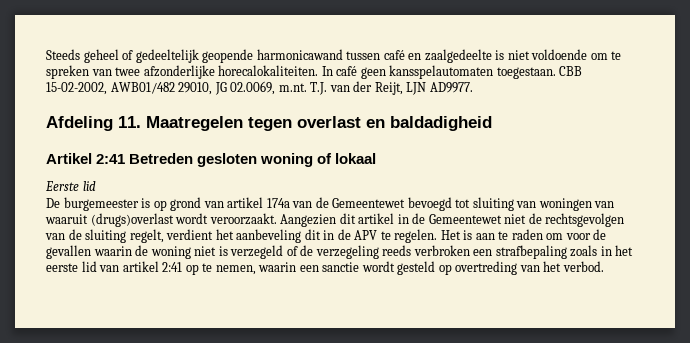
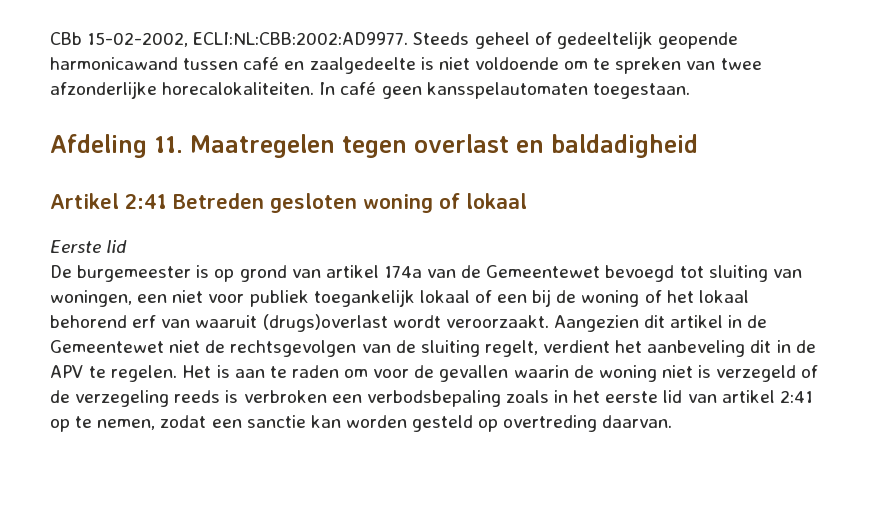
(46, 54) none -> [50,32,409,47] CBb 15-02-2002, ECLI:NL:CBB:2002:AD9977.
[559,66,583,76] [46,81,473,95] CBB 15-02-2002, AWB01/482 29010, JG 02.0069, m.nt. T.J. van der Reijt, LJN AD9977. -> (690, 91) none
[538,198,592,211] woningen -> [50,289,749,307] [50,315,157,328] woningen, een niet voor publiek toegankelijk lokaal of een bij de woning of het lokaal behorend erf
(412, 250) none -> [225,390,239,403] is
[495,245,567,259] strafbepaling -> [366,390,501,407] verbodsbepaling
[258,262,297,272] waarin -> [160,415,207,428] zodat
[361,261,395,272] wordt -> [310,415,407,428] kan worden
[519,261,604,272] van het verbod. -> [602,415,673,428] daarvan.

